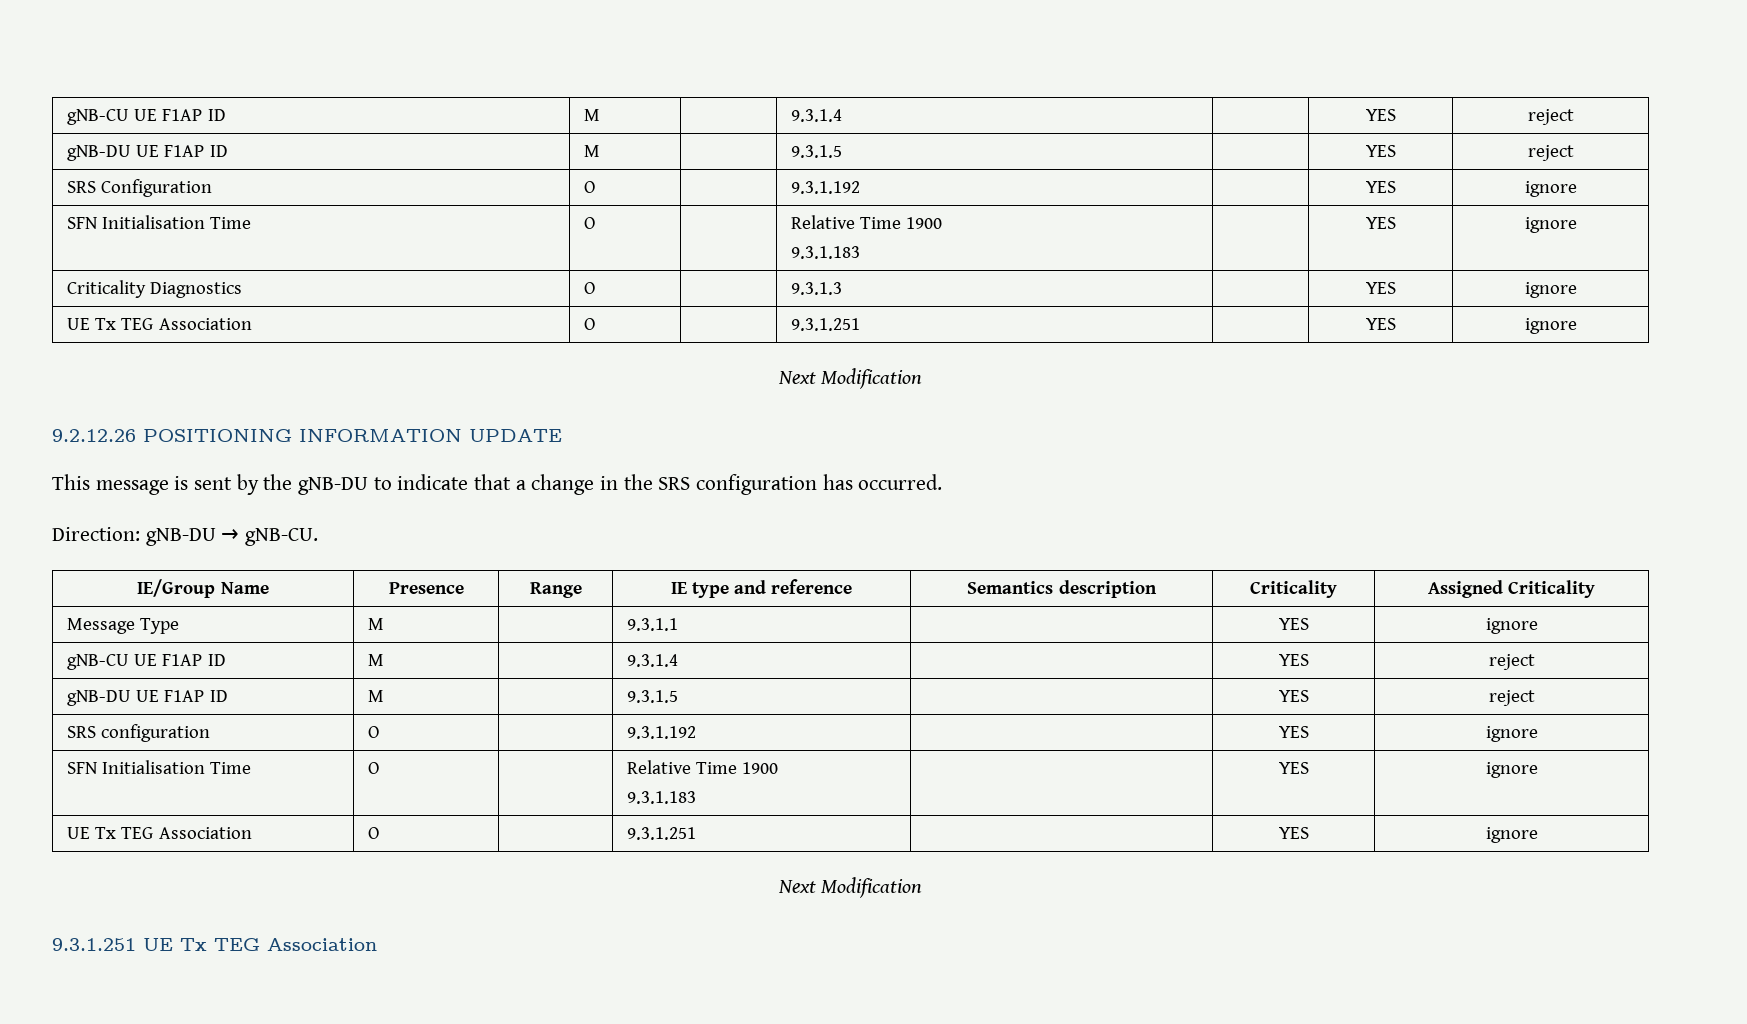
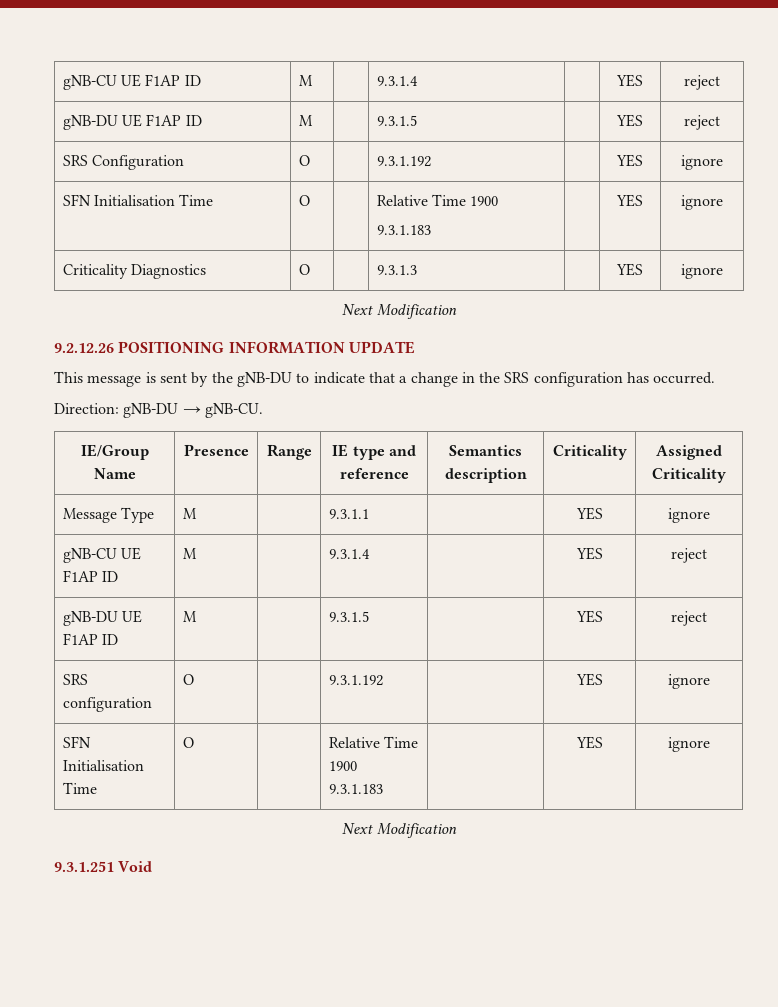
[67,318,252,330] [584,318,597,330] [791,318,861,331] [1365,318,1396,330] [1524,318,1577,334] // UE Tx TEG Association | O | | 9.3.1.251 | | YES | ignore -> (723, 271) none
[67,827,252,839] [368,827,381,839] [627,827,697,840] [1278,827,1309,839] [1485,827,1538,843] // UE Tx TEG Association | O | | 9.3.1.251 | | YES | ignore -> (710, 744) none
[143,938,377,951] UE Tx TEG Association -> [118,861,153,872] Void

